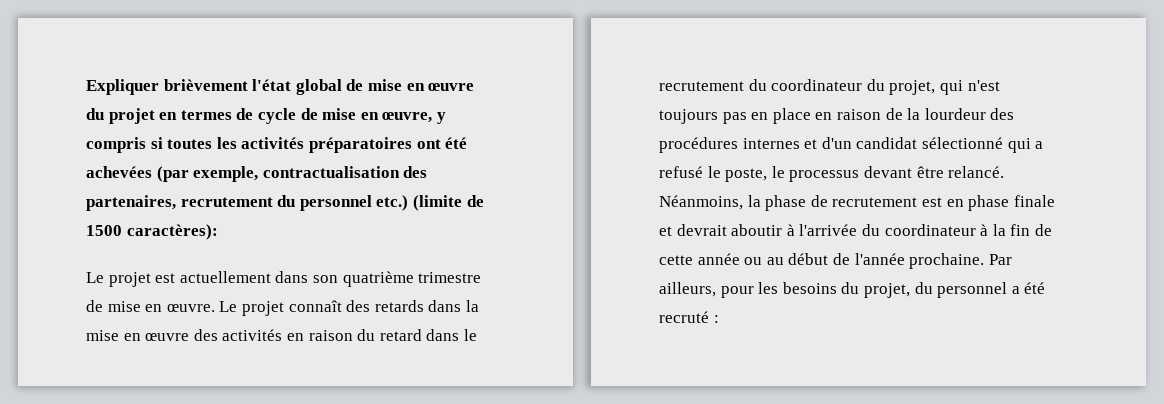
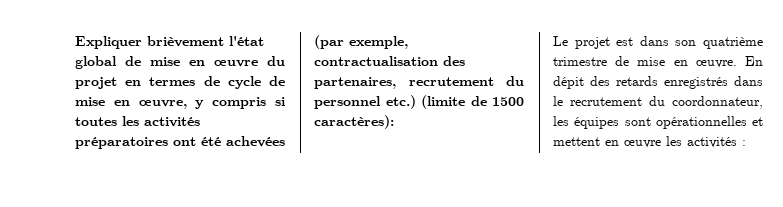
[179,271,271,283] actuellement -> (634, 41) none
[219,300,479,316] [86,329,477,341] [659,79,1000,95] [659,108,1015,124] [659,137,1044,153] [659,166,1005,182] [659,195,1055,211] [659,224,1052,236] [659,253,1012,269] [659,282,1046,298] [659,311,709,323] Le projet connaît des retards dans la mise en œuvre des activités en raison du retard dans le recrutement du coordinateur du projet, qui n'est toujours pas en place en raison de la lourdeur des procédures internes et d'un candidat sélectionné qui a refusé le poste, le processus devant être relancé. Néanmoins, la phase de recrutement est en phase finale et devrait aboutir à l'arrivée du coordinateur à la fin de cette année ou au début de l'année prochaine. Par ailleurs, pour les besoins du projet, du personnel a été recruté -> [745,56,763,66] [553,76,763,89] [553,96,763,109] [553,116,763,129] [553,136,737,148] En dépit des retards enregistrés dans le recrutement du coordonnateur, les équipes sont opérationnelles et mettent en œuvre les activités

